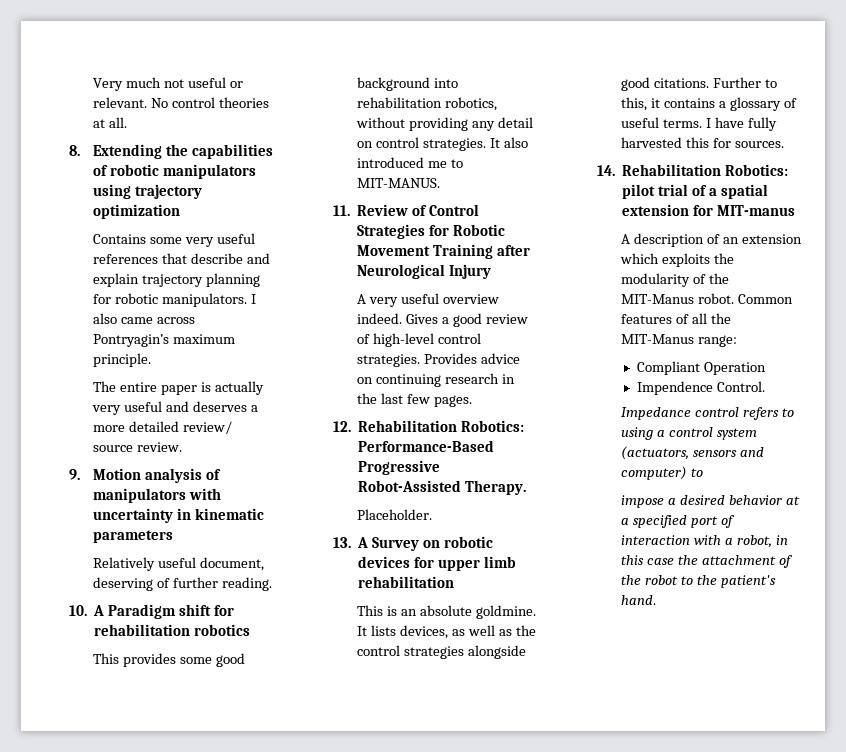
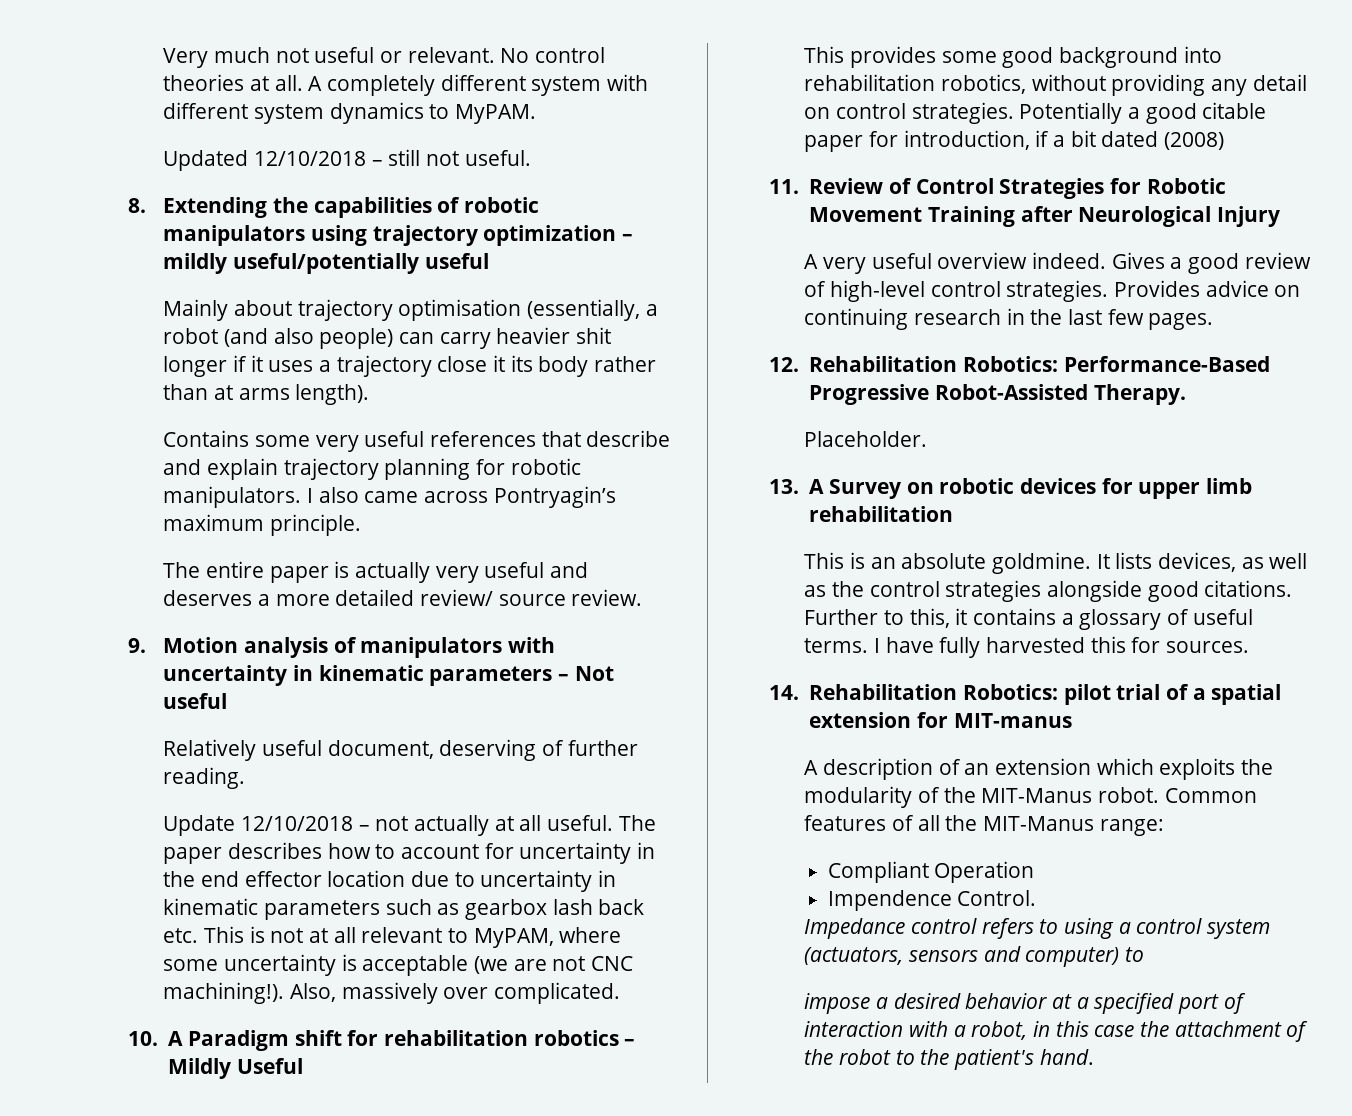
(128, 122) none -> [308,74,649,96] [163,102,537,124] [163,149,531,171] A completely different system with different system dynamics to MyPAM. // Updated 12/10/2018 – still not useful.
(181, 211) none -> [622,234,634,241] [163,253,489,274] [163,299,658,321] [163,327,612,349] [163,355,657,377] [163,384,370,405] – mildly useful/potentially useful // Mainly about trajectory optimisation (essentially, a robot (and also people) can carry heavier shit longer if it uses a trajectory close it its body rather than at arms length).
(174, 536) none -> [558,666,614,681] [163,693,228,709] – Not useful
(272, 584) none -> [163,815,656,836] [163,842,656,864] [163,870,617,892] [163,898,645,920] [163,926,622,948] [163,954,634,976] [163,982,621,1004] // Update 12/10/2018 – not actually at all useful. The paper describes how to account for uncertainty in the end effector location due to uncertainty in kinematic parameters such as gearbox lash back etc. This is not at all relevant to MyPAM, where some uncertainty is acceptable (we are not CNC machining!). Also, massively over complicated.
(251, 630) none -> [624,1039,636,1046] [168,1058,303,1079] – Mildly Useful
[489,137,528,148] [357,157,463,168] [357,178,441,188] It also introduced me to MIT-MANUS. -> [1019,102,1267,124] [804,130,1225,152] Potentially a good citable paper for introduction, if a bit dated (2008)

